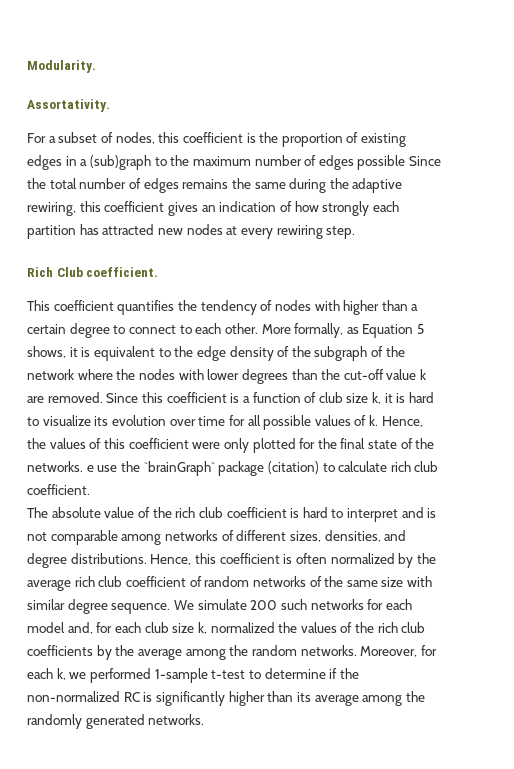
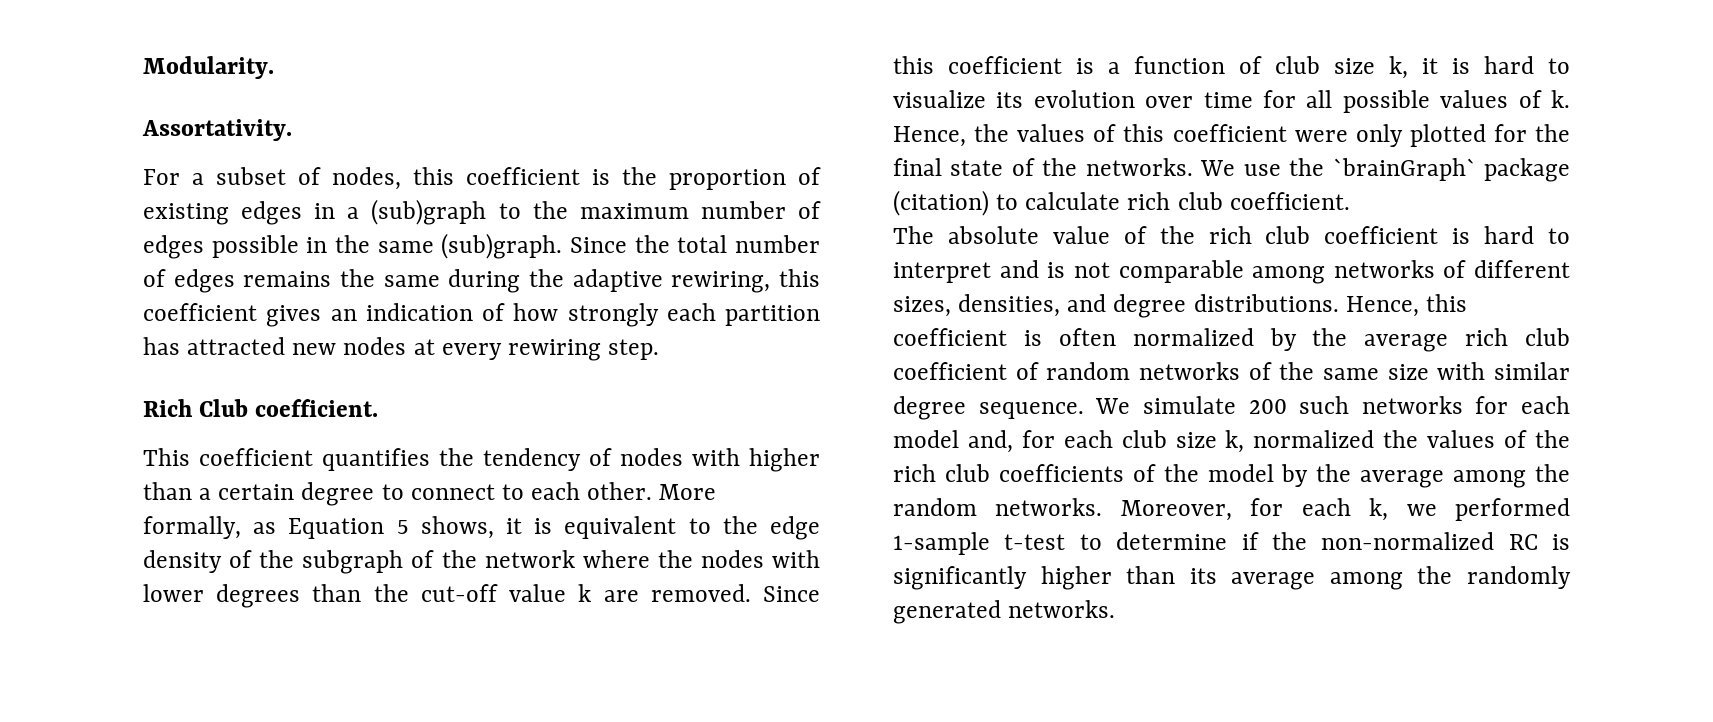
(406, 162) none -> [306,233,563,259] in the same (sub)graph.
[86,465,94,472] e -> [1200,160,1236,176] We
(93, 650) none -> [1132,464,1274,482] of the model

